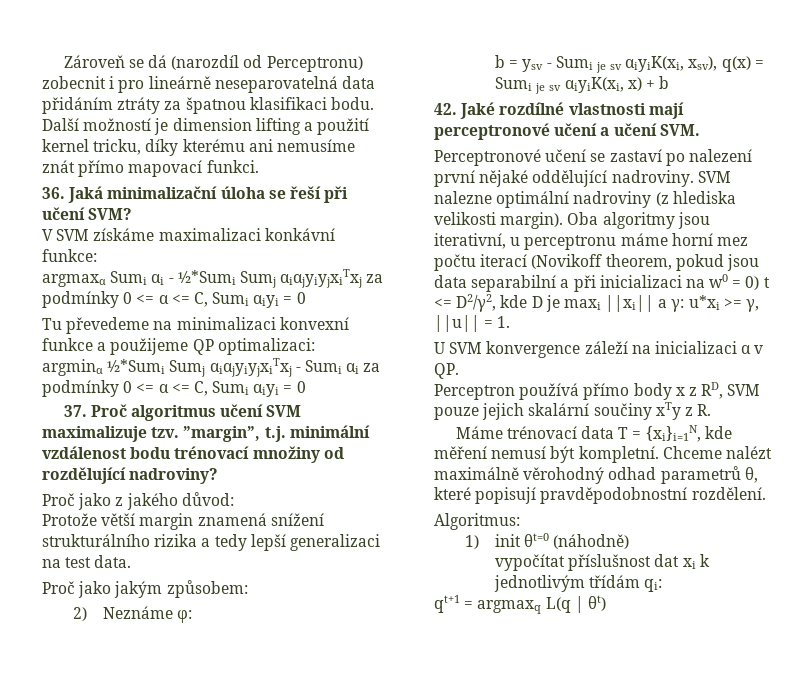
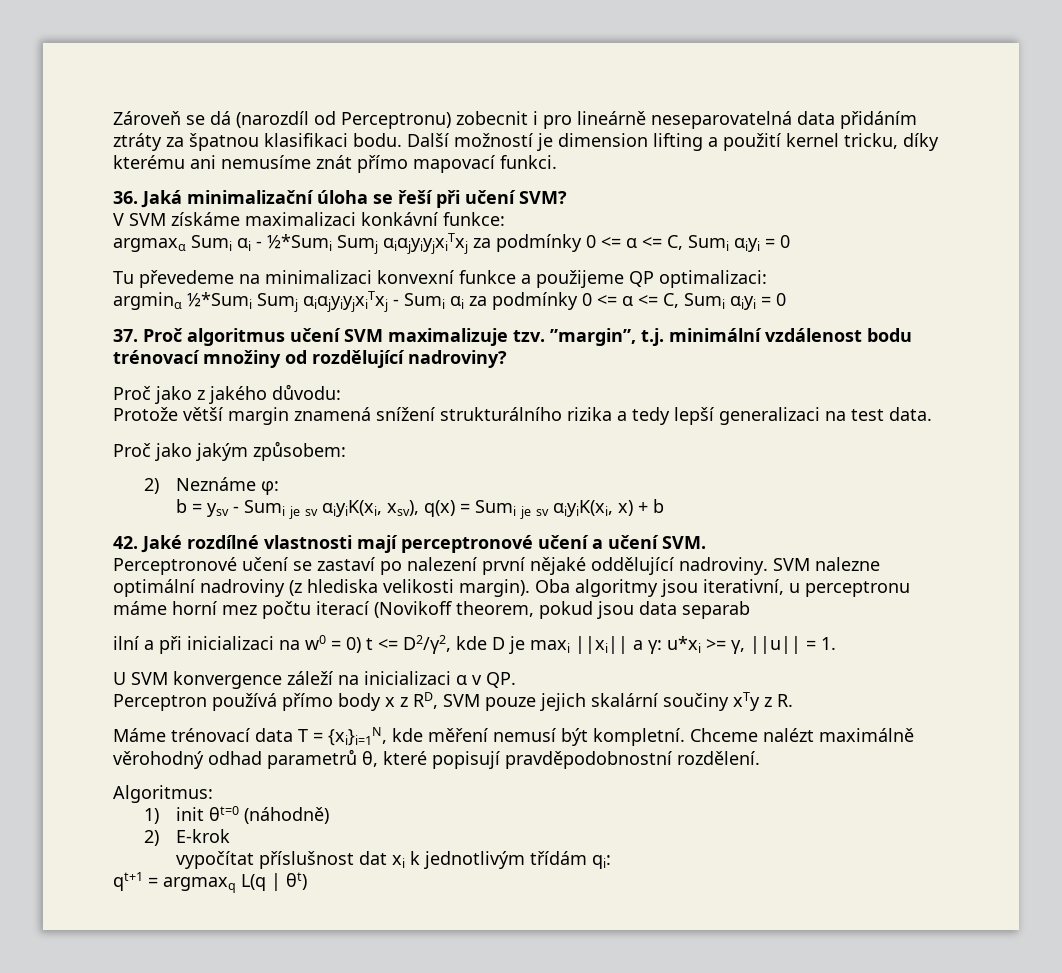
[181,492,234,506] důvod: -> [272,384,341,400] důvodu:
[471,275,557,292] separabilní -> [682,601,750,619] [113,636,139,650] separab // ilní
(630, 541) none -> [144,829,230,846] // 2) E-krok

